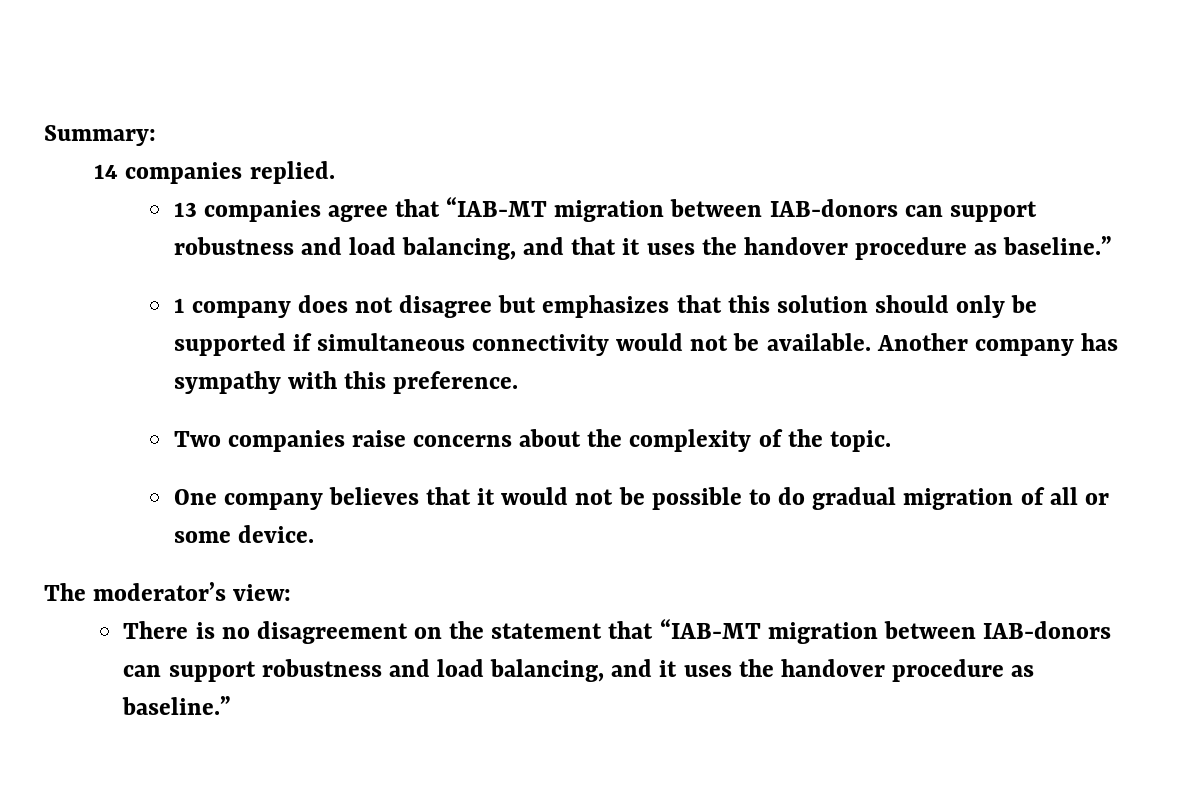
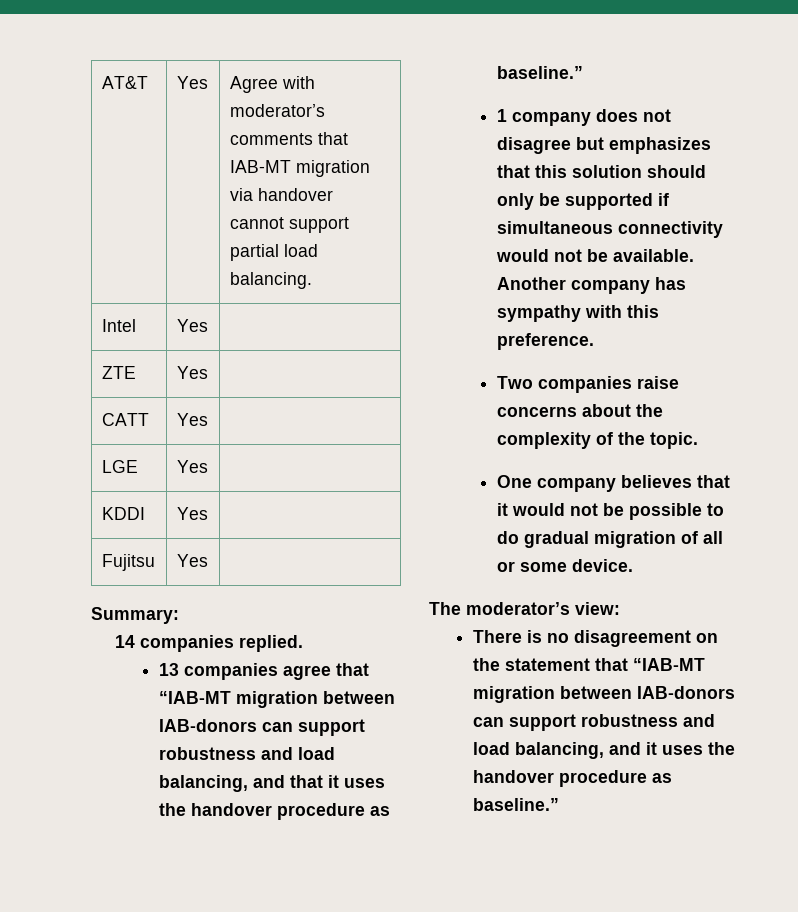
(44, 135) none -> [101,76,148,89] [176,76,208,89] [229,76,315,93] [229,104,325,117] [229,132,348,145] [229,160,370,177] [229,188,333,201] [229,217,349,233] [229,244,318,261] [229,272,312,289] [101,319,136,332] [176,319,208,332] [101,366,136,379] [176,366,208,379] [101,413,149,426] [176,413,208,426] [101,460,138,473] [176,460,208,473] [101,507,145,520] [176,507,208,520] [101,554,155,571] [176,554,208,567] AT&T | Yes | Agree with moderator’s comments that IAB-MT migration via handover cannot support partial load balancing. // Intel | Yes | // ZTE | Yes | // CATT | Yes | // LGE | Yes | // KDDI | Yes | // Fujitsu | Yes | //

